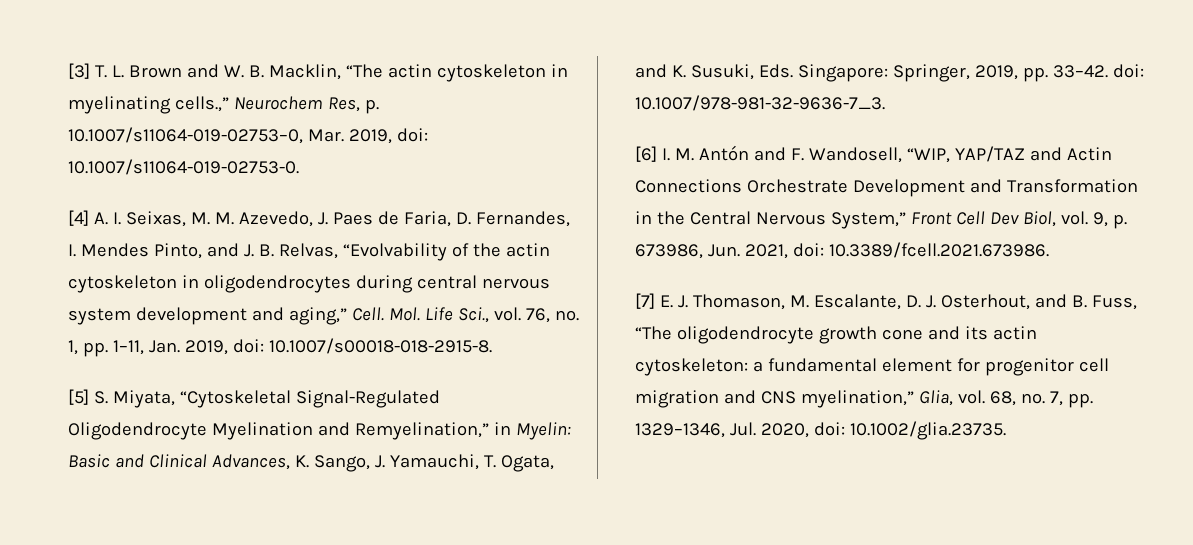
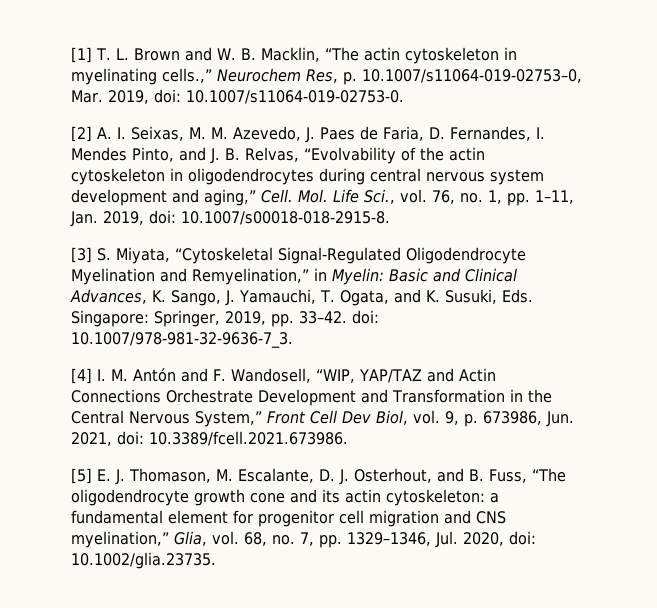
[67,63,90,79] [3] -> [70,47,92,63] [1]
[67,210,89,226] [4] -> [70,126,92,142] [2]
[67,389,89,405] [5] -> [70,247,92,263] [3]
[634,146,657,162] [6] -> [70,368,92,384] [4]
[634,293,655,309] [7] -> [70,468,92,484] [5]

